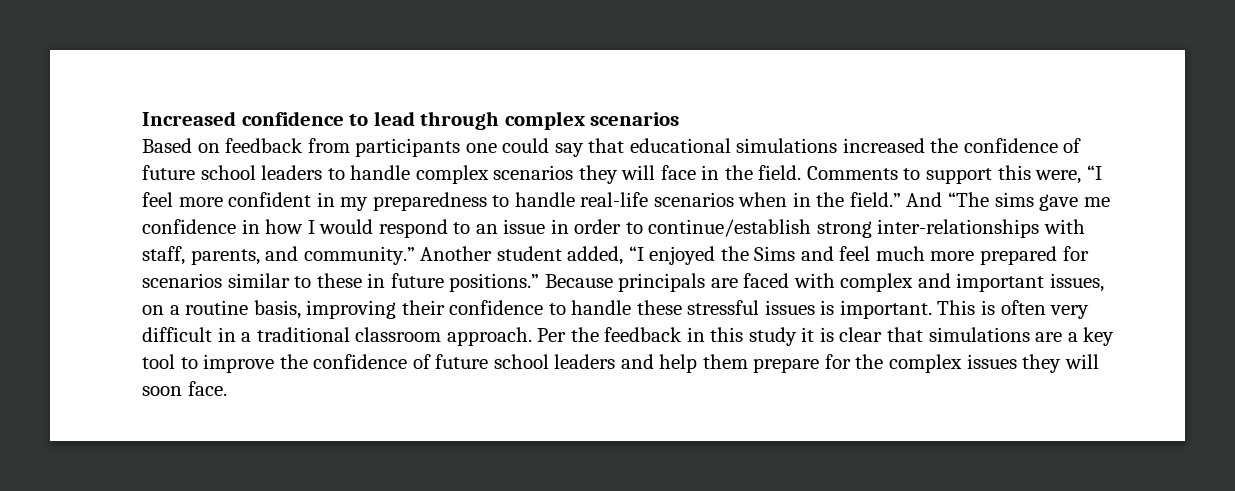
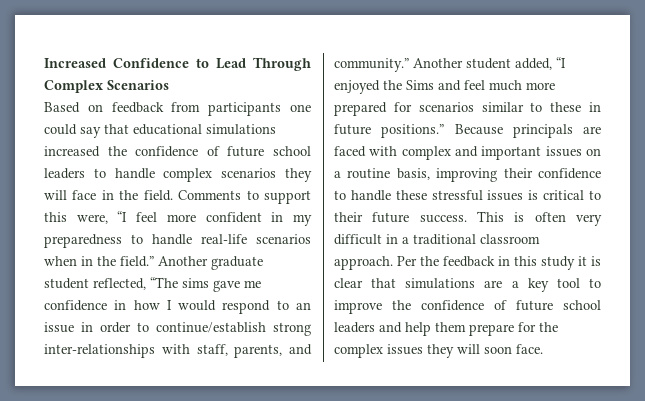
[241,111,680,130] confidence to lead through complex scenarios -> [113,57,311,71] [44,80,169,93] Confidence to Lead Through Complex Scenarios
[906,192,943,207] And -> [158,256,263,270] [44,278,146,290] Another graduate student reflected,
[1050,273,1105,292] issues, -> [545,146,582,157] issues
[839,300,932,319] important. -> [543,190,601,200] [334,212,467,223] critical to their future success.

